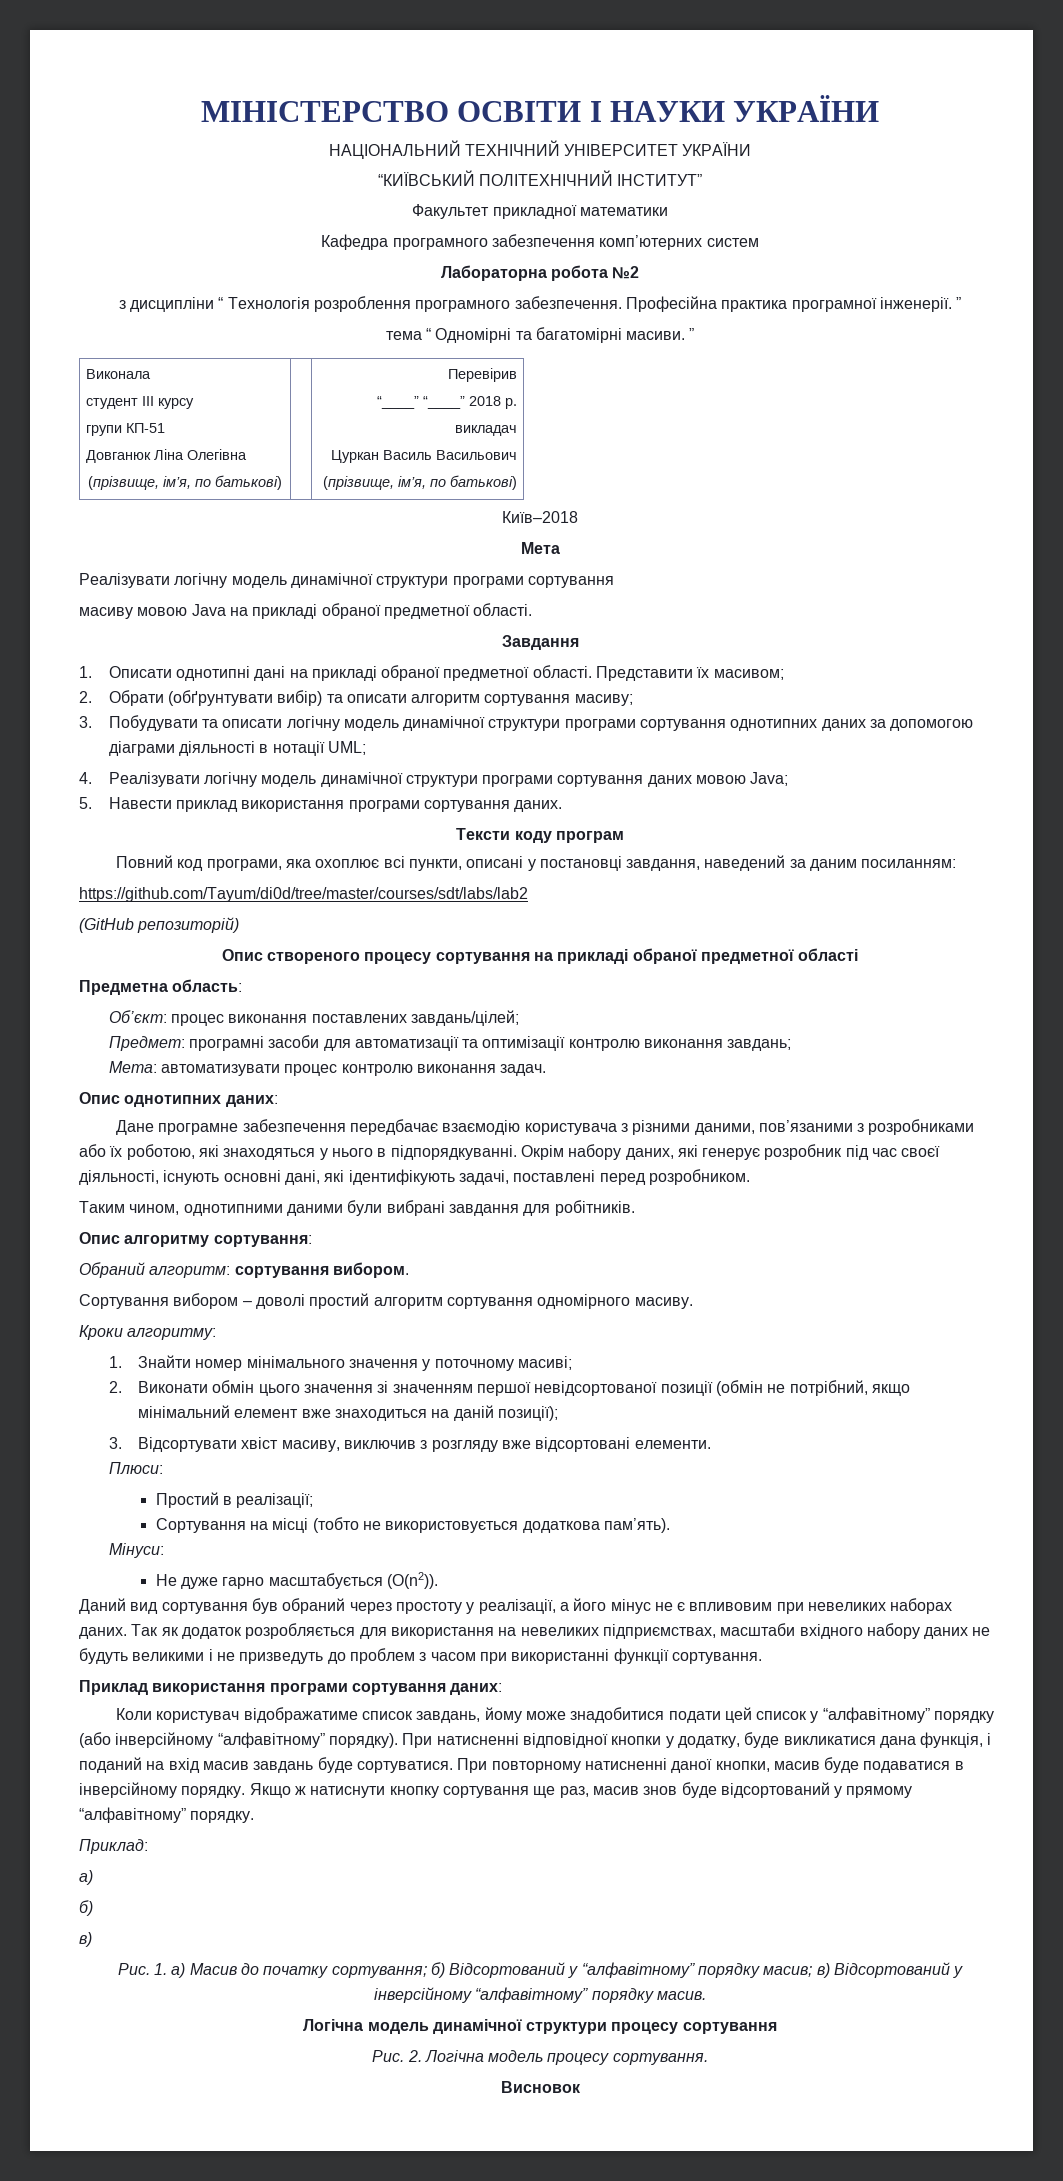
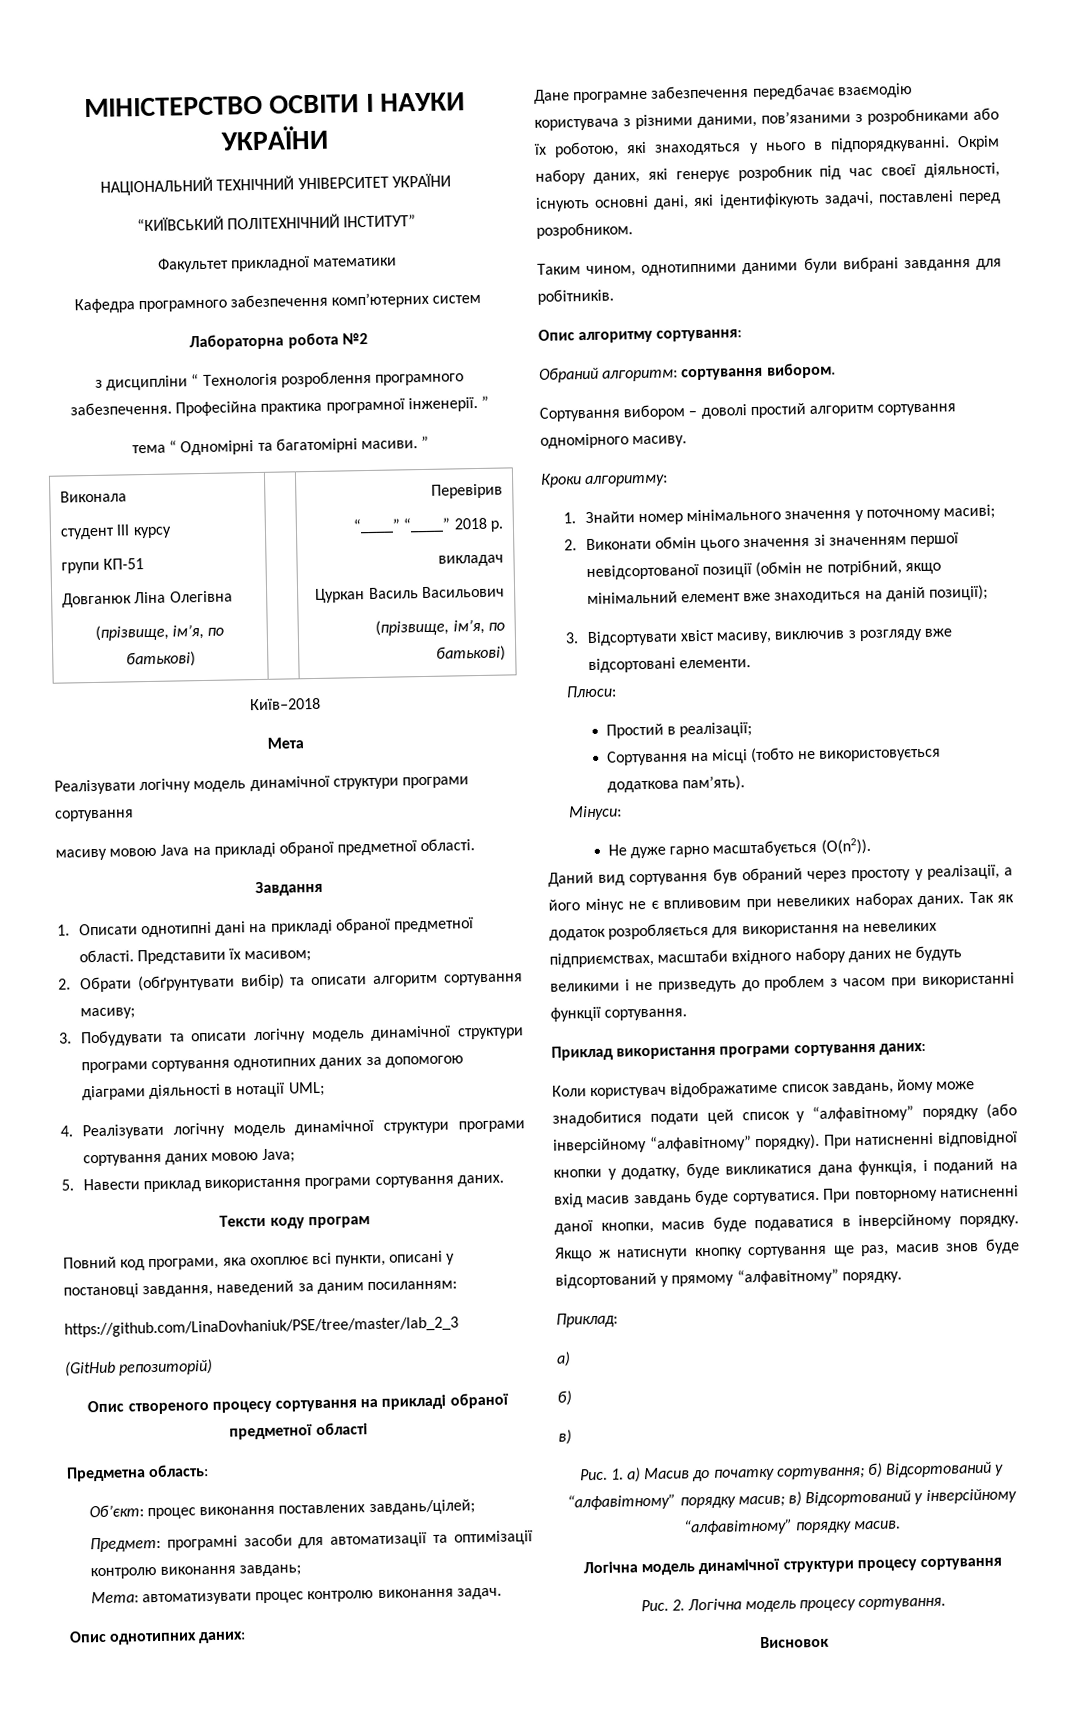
[79,887,528,902] https://github.com/Tayum/di0d/tree/master/courses/sdt/labs/lab2 -> [64,1316,459,1338] https://github.com/LinaDovhaniuk/PSE/tree/master/lab_2_3

